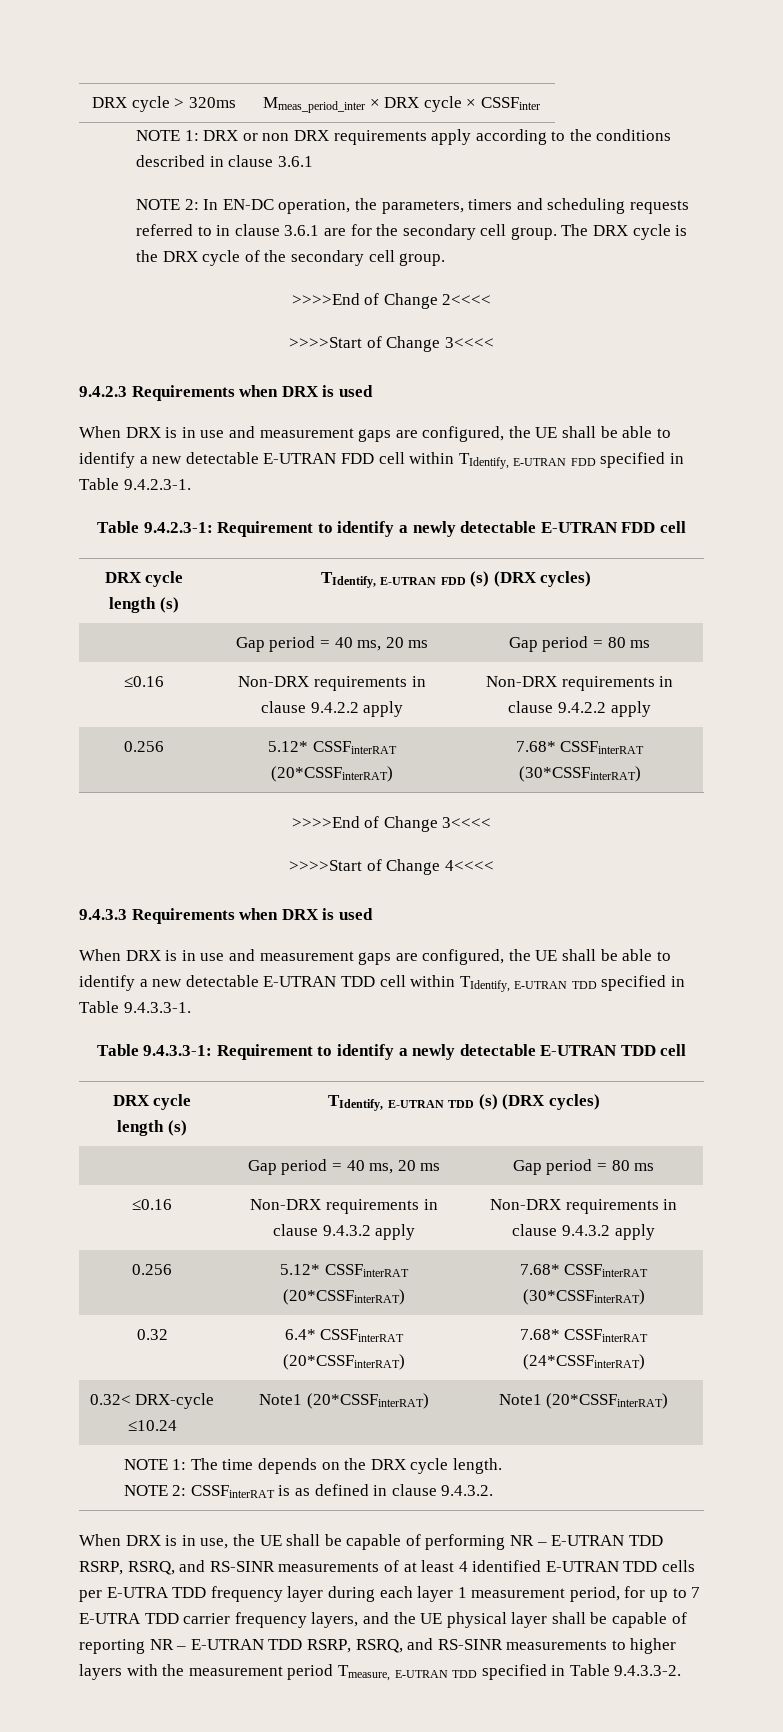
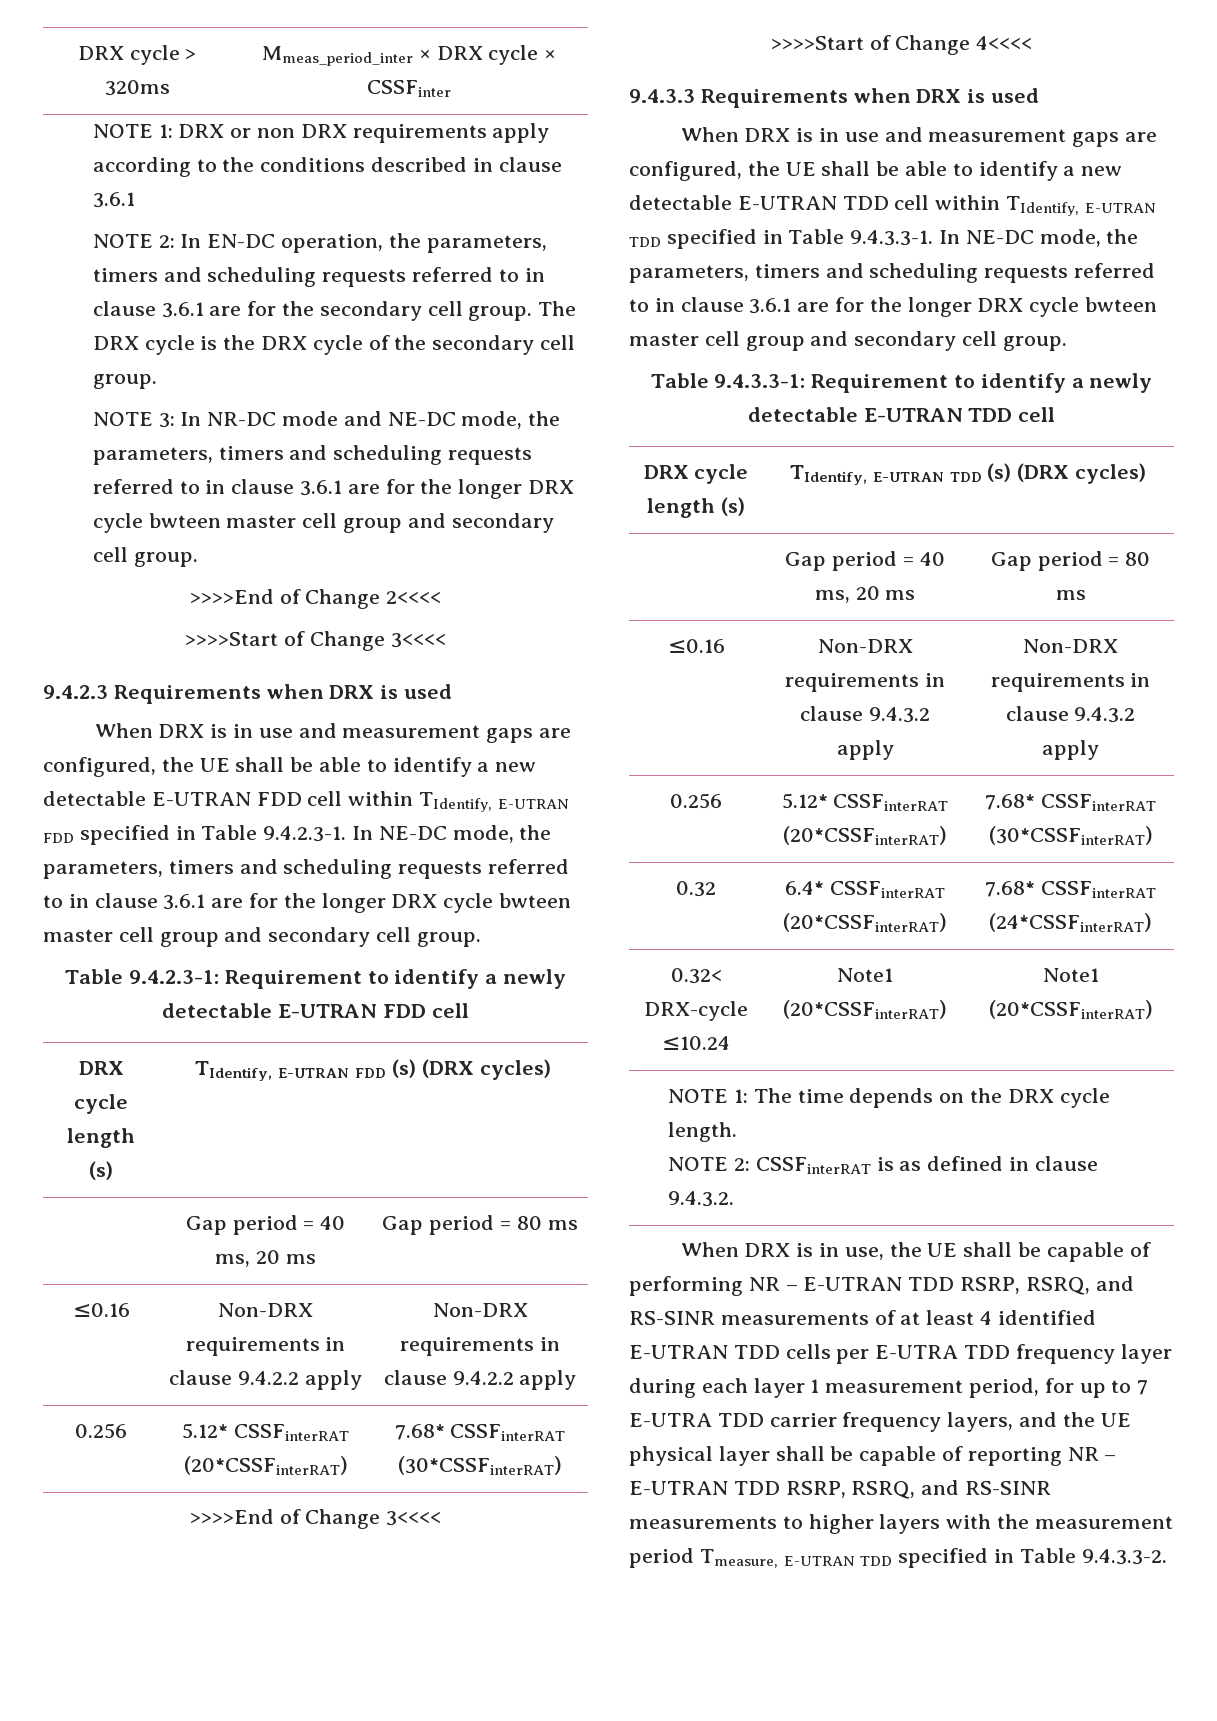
(446, 259) none -> [92,411,561,429] [92,445,532,465] [92,479,574,499] [92,513,554,533] [92,547,198,567] // NOTE 3: In NR-DC mode and NE-DC mode, the parameters, timers and scheduling requests referred to in clause 3.6.1 are for the longer DRX cycle bwteen master cell group and secondary cell group.
(191, 484) none -> [352,825,552,843] [43,859,570,879] [43,893,572,913] [43,927,481,947] In NE-DC mode, the parameters, timers and scheduling requests referred to in clause 3.6.1 are for the longer DRX cycle bwteen master cell group and secondary cell group.
(191, 1007) none -> [939,229,1139,247] [629,263,1156,283] [629,297,1158,317] [629,331,1067,351] In NE-DC mode, the parameters, timers and scheduling requests referred to in clause 3.6.1 are for the longer DRX cycle bwteen master cell group and secondary cell group.

